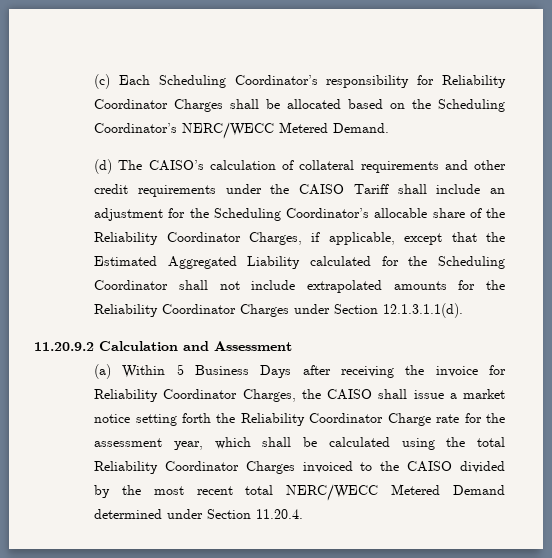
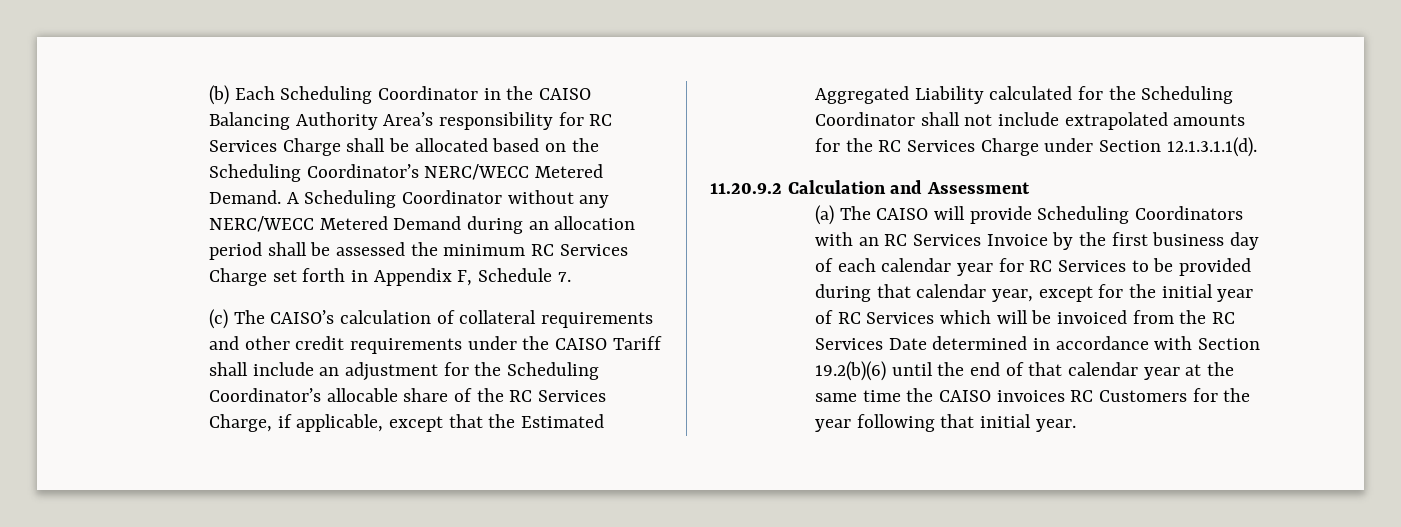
[94,74,111,89] (c) -> [208,85,229,105] (b)
[234,75,507,88] [94,99,224,112] Coordinator’s responsibility for Reliability Coordinator Charges -> [377,86,591,100] [208,112,613,130] [208,138,341,156] Coordinator in the CAISO Balancing Authority Area’s responsibility for RC Services Charge
[94,159,113,174] // (d) -> [286,190,610,208] [208,216,636,234] [208,242,628,260] [208,268,571,286] [208,309,228,329] A Scheduling Coordinator without any NERC/WECC Metered Demand during an allocation period shall be assessed the minimum RC Services Charge set forth in Appendix F, Schedule 7. // (c)
[94,232,302,245] Reliability Coordinator Charges, -> [509,390,606,402] [208,414,272,432] RC Services Charge,
[94,304,290,317] Reliability Coordinator Charges -> [878,138,1039,156] RC Services Charge
[122,364,506,378] [94,389,506,402] [94,413,506,426] [94,437,506,450] [94,461,506,474] [94,484,505,501] [94,509,304,519] Within 5 Business Days after receiving the invoice for Reliability Coordinator Charges, the CAISO shall issue a market notice setting forth the Reliability Coordinator Charge rate for the assessment year, which shall be calculated using the total Reliability Coordinator Charges invoiced to the CAISO divided by the most recent total NERC/WECC Metered Demand determined under Section 11.20.4. -> [839,206,1243,224] [814,232,1259,250] [814,258,1251,276] [814,284,1254,302] [814,310,1235,324] [814,336,1260,350] [814,361,1234,381] [814,388,1251,402] [814,414,1076,432] The CAISO will provide Scheduling Coordinators with an RC Services Invoice by the first business day of each calendar year for RC Services to be provided during that calendar year, except for the initial year of RC Services which will be invoiced from the RC Services Date determined in accordance with Section 19.2(b)(6) until the end of that calendar year at the same time the CAISO invoices RC Customers for the year following that initial year.

